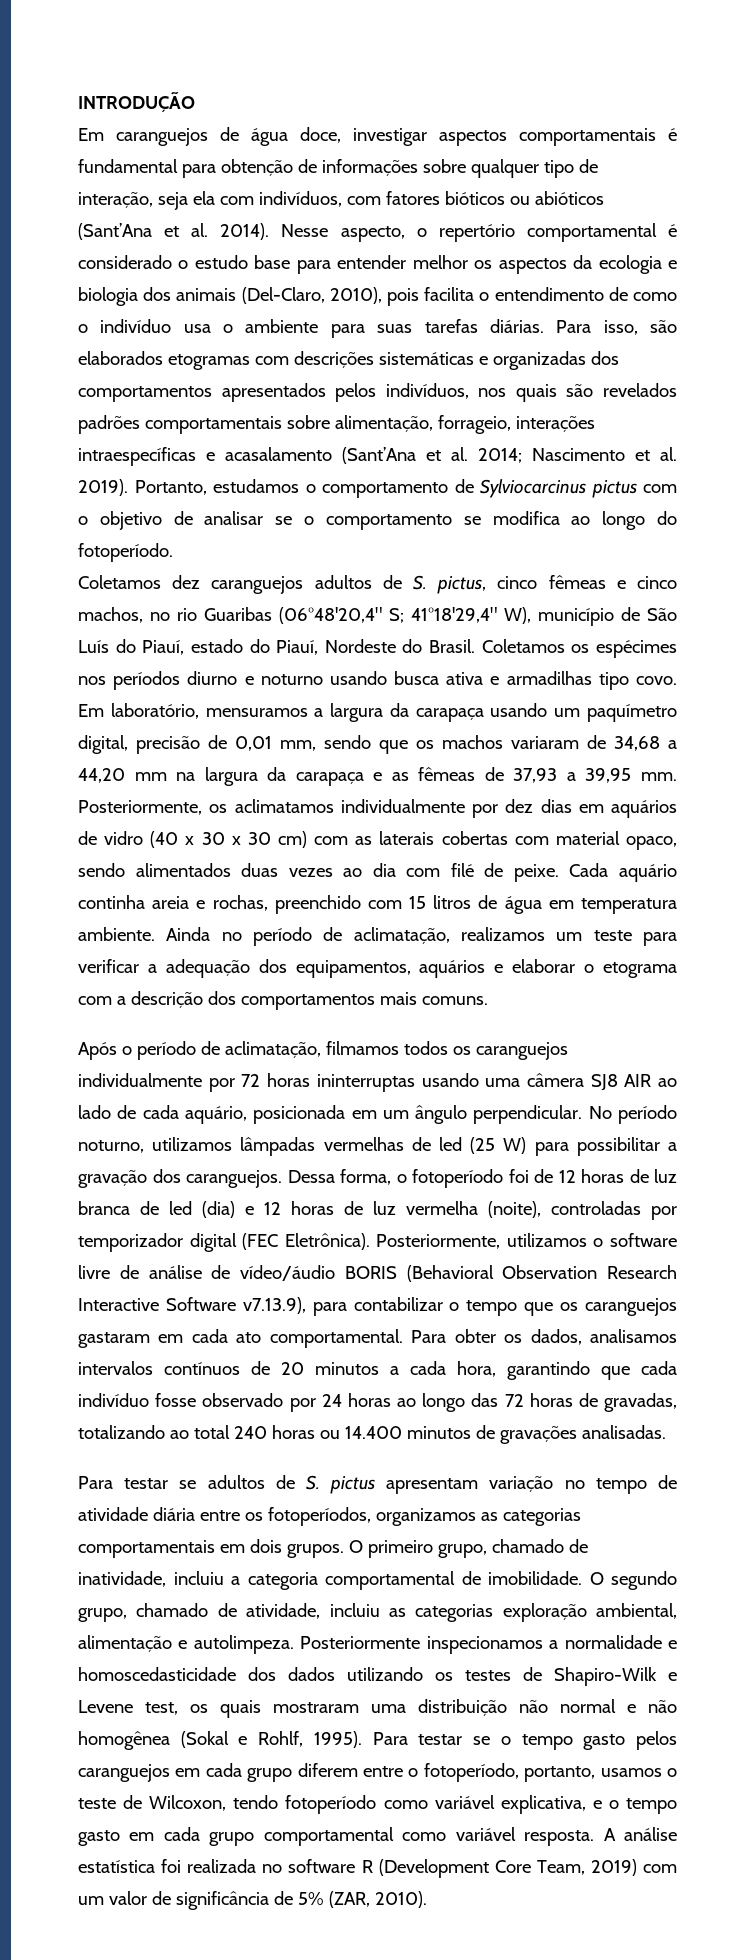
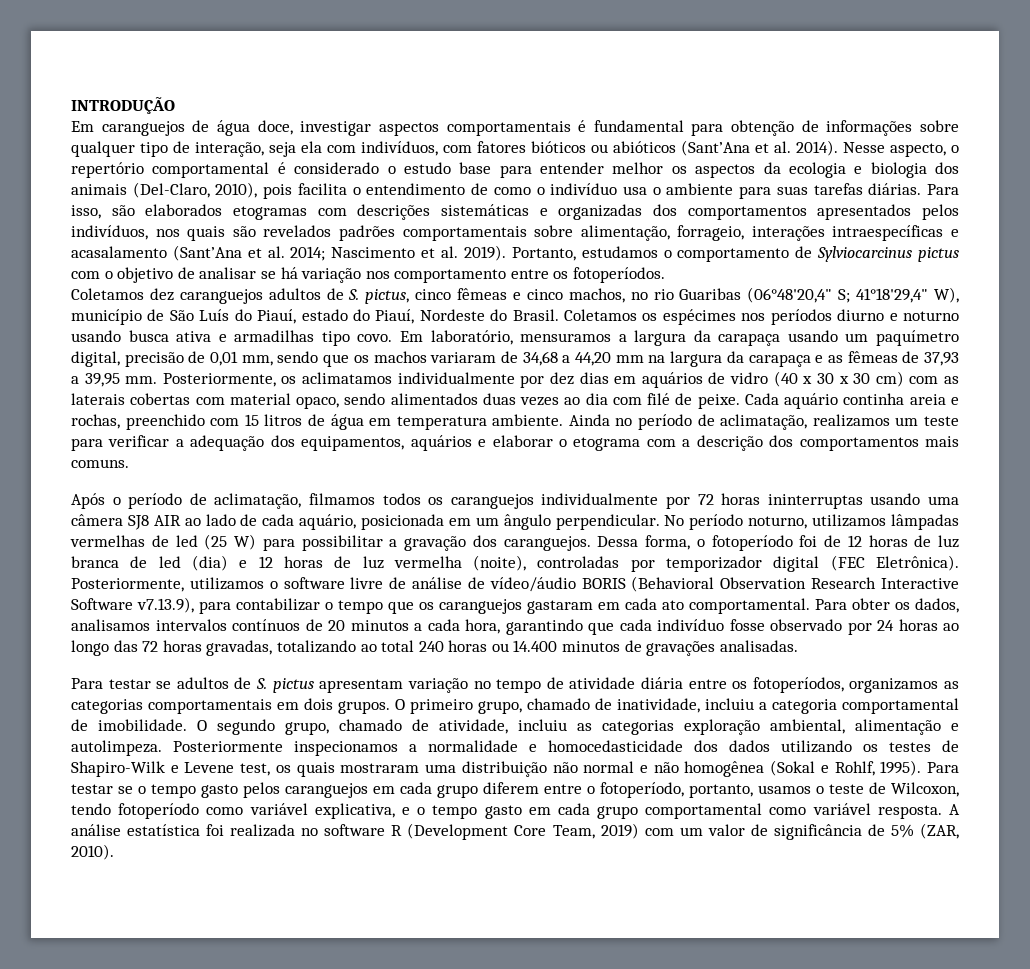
[304,511,677,530] [78,543,173,562] o comportamento se modifica ao longo do fotoperíodo. -> [280,267,666,283] há variação nos comportamento entre os fotoperíodos.
[578,1393,598,1407] de -> (202, 646) none
[78,1667,236,1681] homoscedasticidade -> [548,740,683,752] homocedasticidade

